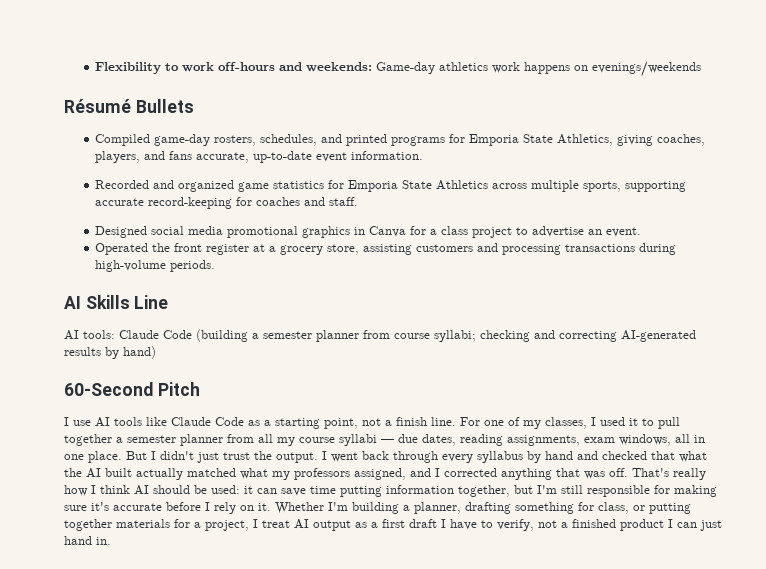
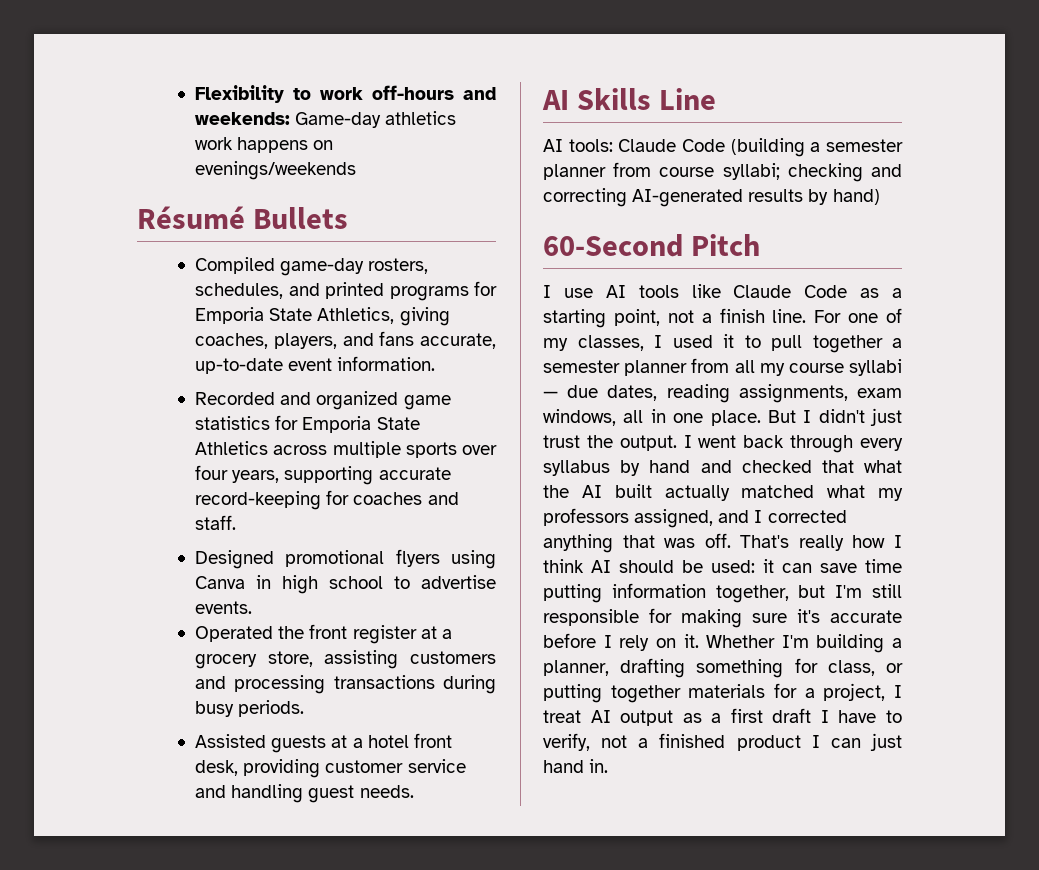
[583,181,622,192] sports, -> [405,442,498,458] [195,465,280,483] sports over four years,
[151,226,642,238] social media promotional graphics in Canva for a class project to advertise an event. -> [285,549,496,569] [195,575,496,594] [195,601,253,614] promotional flyers using Canva in high school to advertise events.
[95,260,167,272] high-volume -> [195,701,235,717] busy
(216, 266) none -> [195,733,452,753] [195,759,466,778] [195,784,414,803] // Assisted guests at a hotel front desk, providing customer service and handling guest needs.

